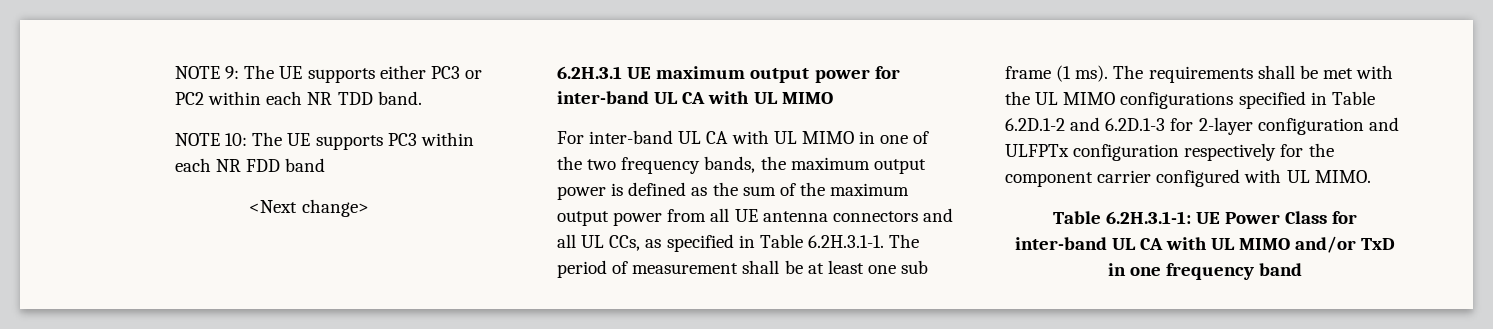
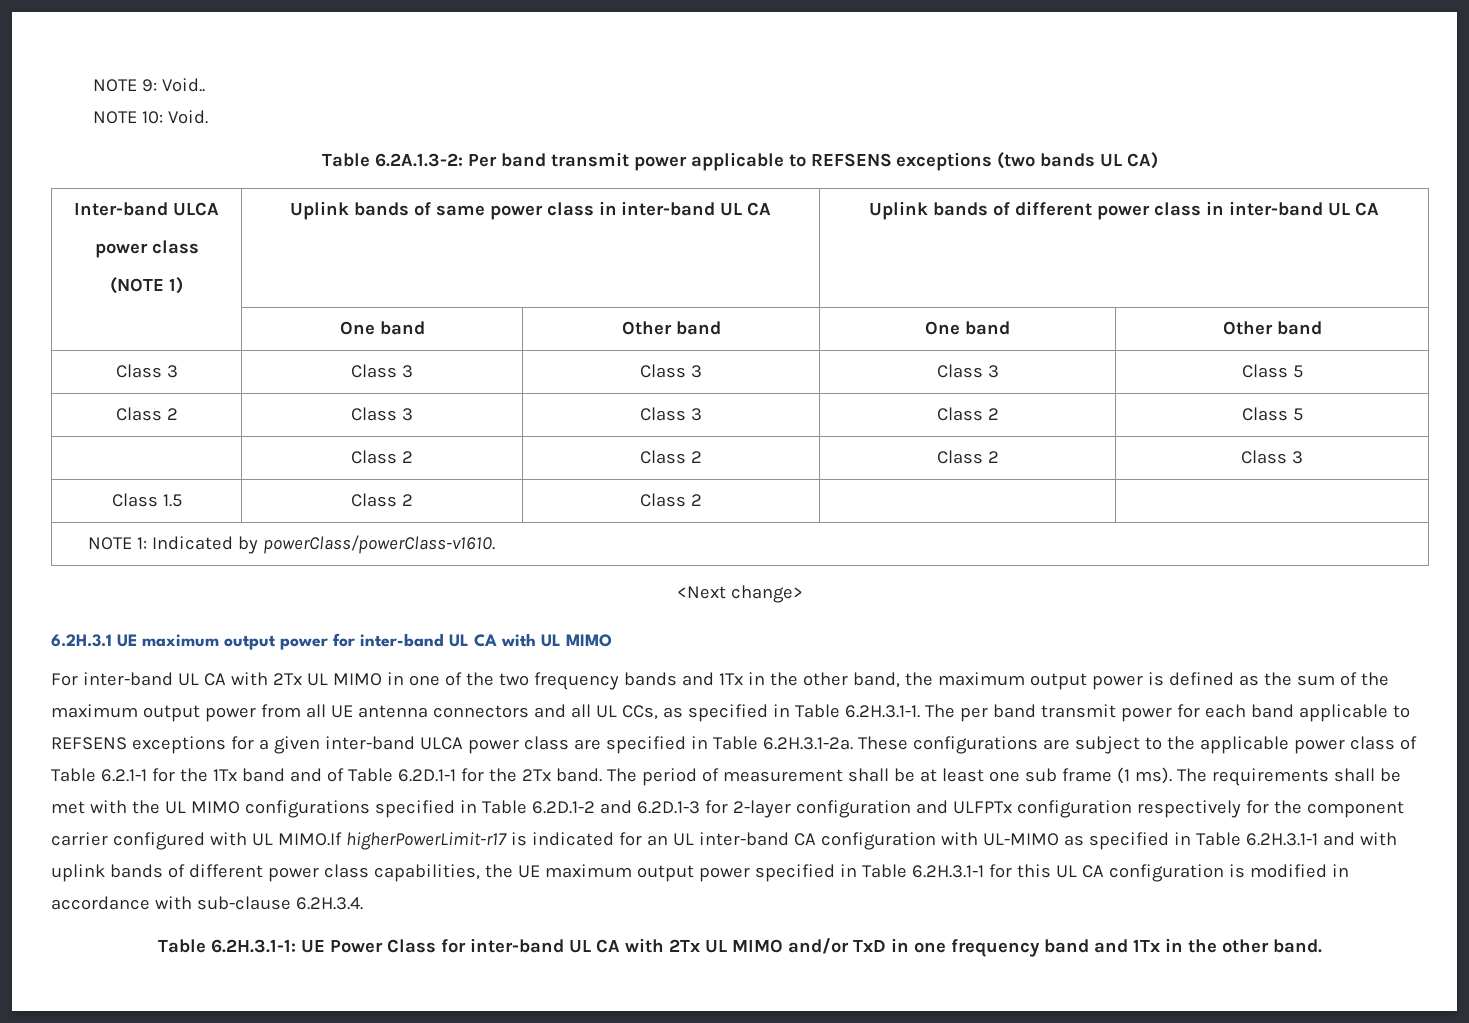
[244,65,482,83] [175,91,422,105] [175,132,474,150] [175,158,326,172] The UE supports either PC3 or PC2 within each NR TDD band. // NOTE 10: The UE supports PC3 within each NR FDD band -> [162,78,206,92] [93,110,209,124] [321,152,1159,171] [74,202,219,216] [94,240,199,258] [110,277,183,294] [289,201,772,220] [869,201,1379,220] [339,321,425,335] [621,321,721,335] [925,321,1010,335] [1222,321,1322,335] [115,364,178,378] [351,364,413,378] [640,364,702,378] [936,364,999,378] [1241,364,1303,378] [115,407,178,421] [351,407,413,421] [640,407,702,421] [936,407,999,421] [1241,407,1303,421] [351,450,413,464] [640,450,702,464] [936,450,999,464] [1241,450,1303,464] [111,493,182,507] [351,493,413,507] [640,493,702,507] [88,535,496,554] Void.. // NOTE 10: Void. // Table 6.2A.1.3-2: Per band transmit power applicable to REFSENS exceptions (two bands UL CA) // Inter-band ULCA // power class // (NOTE 1) | Uplink bands of same power class in inter-band UL CA | Uplink bands of different power class in inter-band UL CA // | One band | Other band | One band | Other band // Class 3 | Class 3 | Class 3 | Class 3 | Class 5 // Class 2 | Class 3 | Class 3 | Class 2 | Class 5 // | Class 2 | Class 2 | Class 2 | Class 3 // Class 1.5 | Class 2 | Class 2 | | // NOTE 1: Indicated by powerClass/powerClass-v1610.
(769, 137) none -> [272,673,302,685] 2Tx
[704,156,756,173] bands, -> [623,672,900,688] bands and 1Tx in the other band,
(920, 241) none -> [959,704,1410,722] [51,736,1417,754] [51,768,637,782] per band transmit power for each band applicable to REFSENS exceptions for a given inter-band ULCA power class are specified in Table 6.2H.3.1-2a. These configurations are subject to the applicable power class of Table 6.2.1-1 for the 1Tx band and of Table 6.2D.1-1 for the 2Tx band. The
[1314,170,1371,183] MIMO. -> [277,832,1397,850] [51,864,1349,882] [51,896,363,910] MIMO.If higherPowerLimit-r17 is indicated for an UL inter-band CA configuration with UL-MIMO as specified in Table 6.2H.3.1-1 and with uplink bands of different power class capabilities, the UE maximum output power specified in Table 6.2H.3.1-1 for this UL CA configuration is modified in accordance with sub-clause 6.2H.3.4.
(1207, 243) none -> [669,939,701,952] 2Tx
(1303, 269) none -> [1093,938,1322,953] and 1Tx in the other band.

